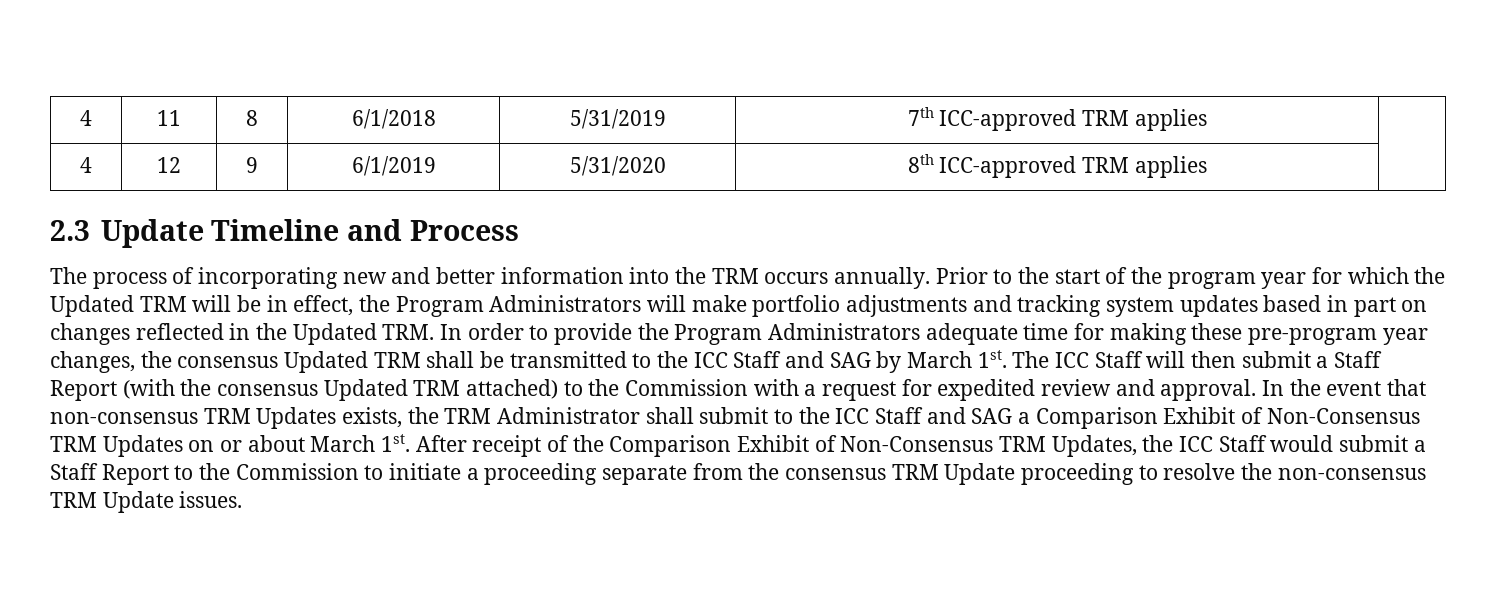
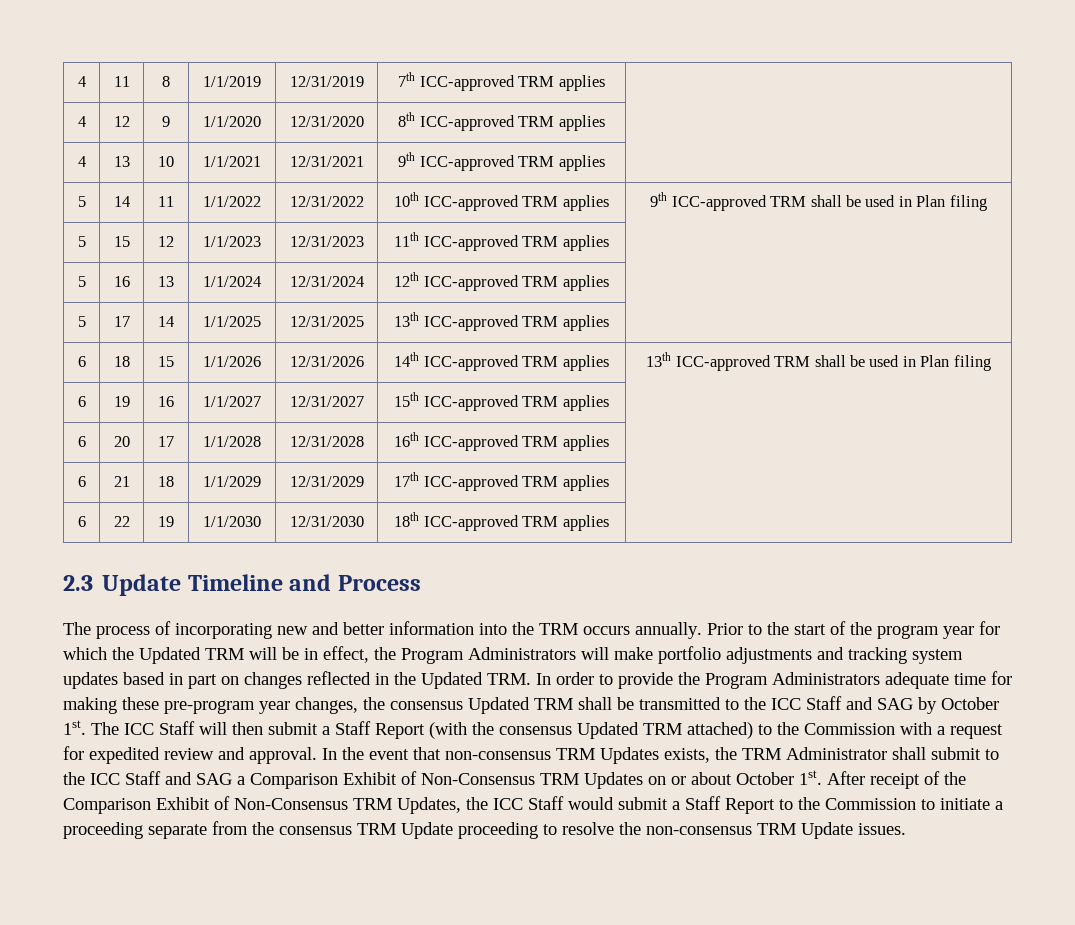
[351,109,436,129] [569,109,666,129] 6/1/2018 | 5/31/2019 -> [203,76,261,87] [289,76,364,87] 1/1/2019 | 12/31/2019
[351,156,436,176] [569,156,666,176] 6/1/2019 | 5/31/2020 -> [203,116,261,127] [289,116,364,127] 1/1/2020 | 12/31/2020
(1207, 167) none -> [77,156,86,167] [113,156,130,167] [158,156,174,167] [203,156,261,167] [289,156,364,167] [398,152,605,171] [77,196,86,207] [113,196,130,207] [158,196,174,207] [203,196,261,207] [289,196,364,207] [394,192,609,211] [650,192,987,211] [77,236,86,247] [113,236,130,247] [158,236,174,247] [203,236,261,247] [289,236,364,247] [394,232,609,251] [77,276,86,287] [113,276,130,287] [158,276,174,287] [203,276,261,287] [289,276,364,287] [394,272,609,291] [77,316,86,327] [113,316,130,327] [158,316,174,327] [203,316,261,327] [289,316,364,327] [394,312,609,331] [77,356,86,367] [113,356,130,367] [158,356,174,367] [203,356,261,367] [289,356,364,367] [394,352,609,371] [646,352,991,371] [77,396,86,407] [113,396,130,407] [158,396,174,407] [203,396,261,407] [289,396,364,407] [394,392,609,411] [77,436,86,447] [113,436,130,447] [158,436,174,447] [203,436,261,447] [289,436,364,447] [394,432,609,451] [77,476,86,487] [113,476,130,487] [158,476,174,487] [203,476,261,487] [289,476,364,487] [394,472,609,491] [77,516,86,527] [113,516,130,527] [158,516,174,527] [203,516,261,527] [289,516,364,527] [394,512,609,531] // 4 | 13 | 10 | 1/1/2021 | 12/31/2021 | 9th ICC-approved TRM applies | // 5 | 14 | 11 | 1/1/2022 | 12/31/2022 | 10th ICC-approved TRM applies | 9th ICC-approved TRM shall be used in Plan filing // 5 | 15 | 12 | 1/1/2023 | 12/31/2023 | 11th ICC-approved TRM applies | // 5 | 16 | 13 | 1/1/2024 | 12/31/2024 | 12th ICC-approved TRM applies | // 5 | 17 | 14 | 1/1/2025 | 12/31/2025 | 13th ICC-approved TRM applies | // 6 | 18 | 15 | 1/1/2026 | 12/31/2026 | 14th ICC-approved TRM applies | 13th ICC-approved TRM shall be used in Plan filing // 6 | 19 | 16 | 1/1/2027 | 12/31/2027 | 15th ICC-approved TRM applies | // 6 | 20 | 17 | 1/1/2028 | 12/31/2028 | 16th ICC-approved TRM applies | // 6 | 21 | 18 | 1/1/2029 | 12/31/2029 | 17th ICC-approved TRM applies | // 6 | 22 | 19 | 1/1/2030 | 12/31/2030 | 18th ICC-approved TRM applies |
[907,351,973,368] March -> [941,697,999,710] October
[310,435,376,452] March -> [736,772,794,785] October

